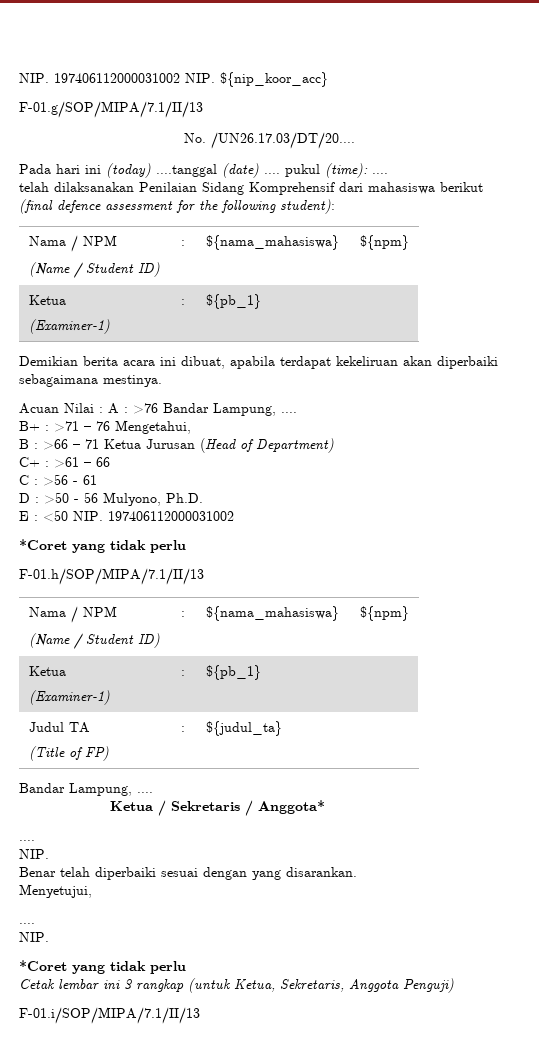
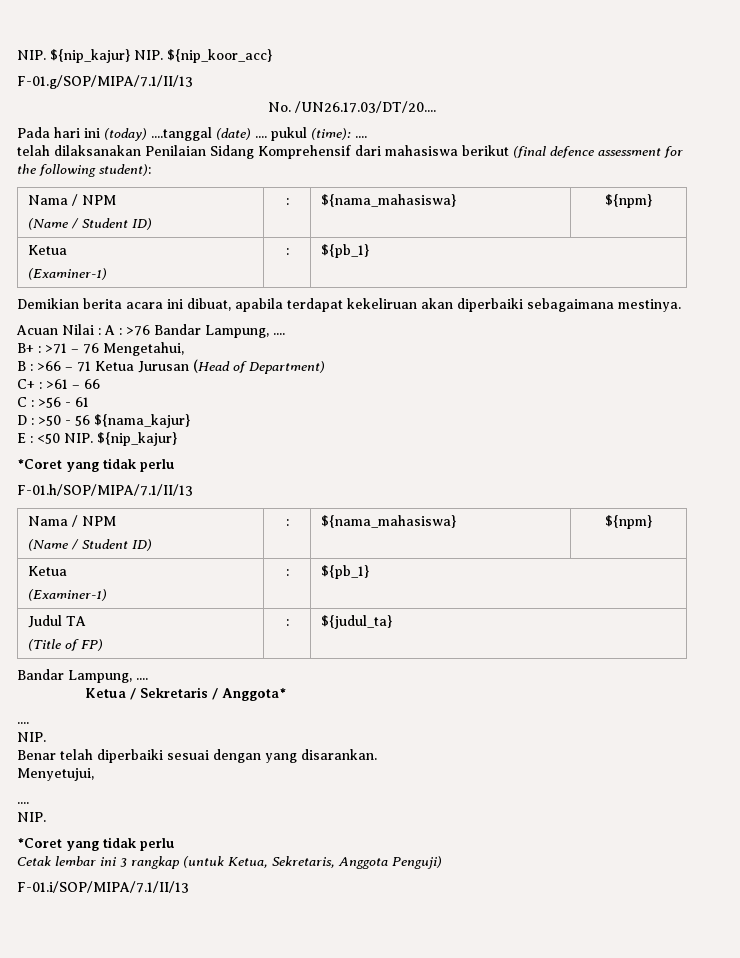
[19,73,180,83] NIP. 197406112000031002 -> [17,49,130,63] NIP. ${nip_kajur}
[103,492,203,506] Mulyono, Ph.D. -> [94,414,190,428] ${nama_kajur}
[108,511,234,521] 197406112000031002 -> [96,432,177,446] ${nip_kajur}

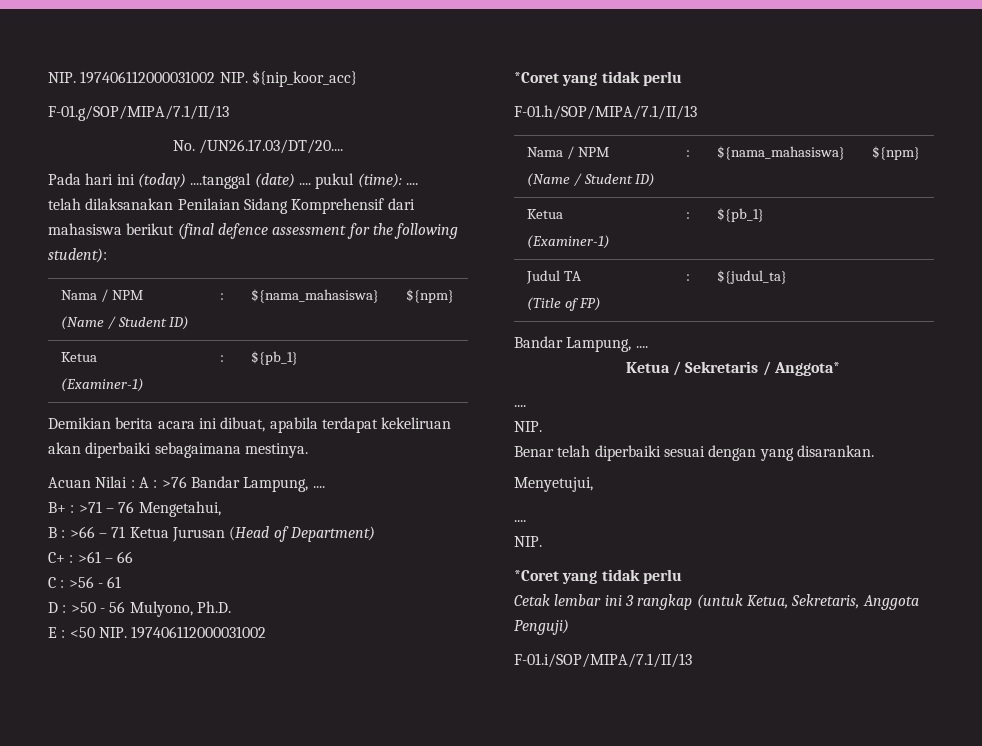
[17,49,130,63] NIP. ${nip_kajur} -> [48,71,216,84] NIP. 197406112000031002
[94,414,190,428] ${nama_kajur} -> [129,601,231,617] Mulyono, Ph.D.
[96,432,177,446] ${nip_kajur} -> [131,626,267,639] 197406112000031002

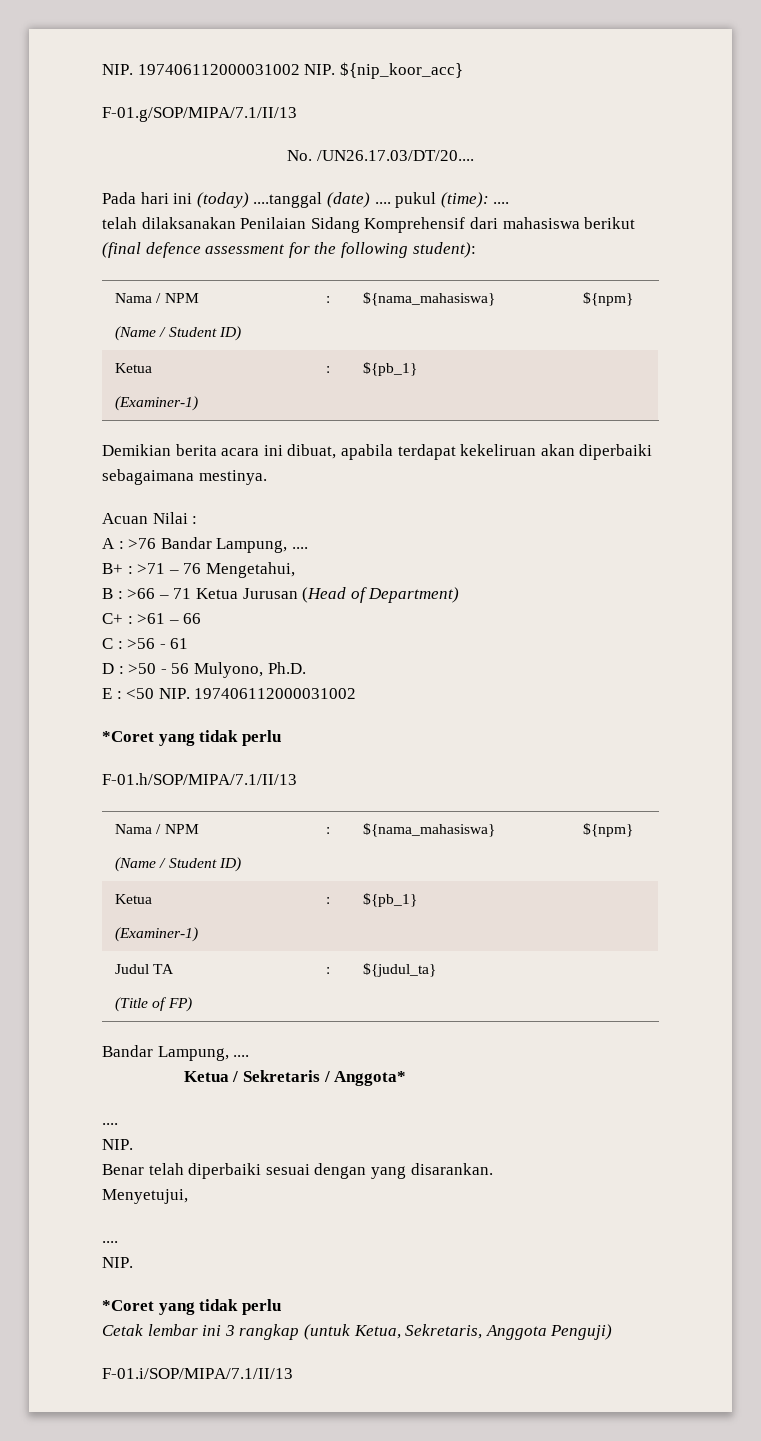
(135, 484) none -> (198, 520) //

